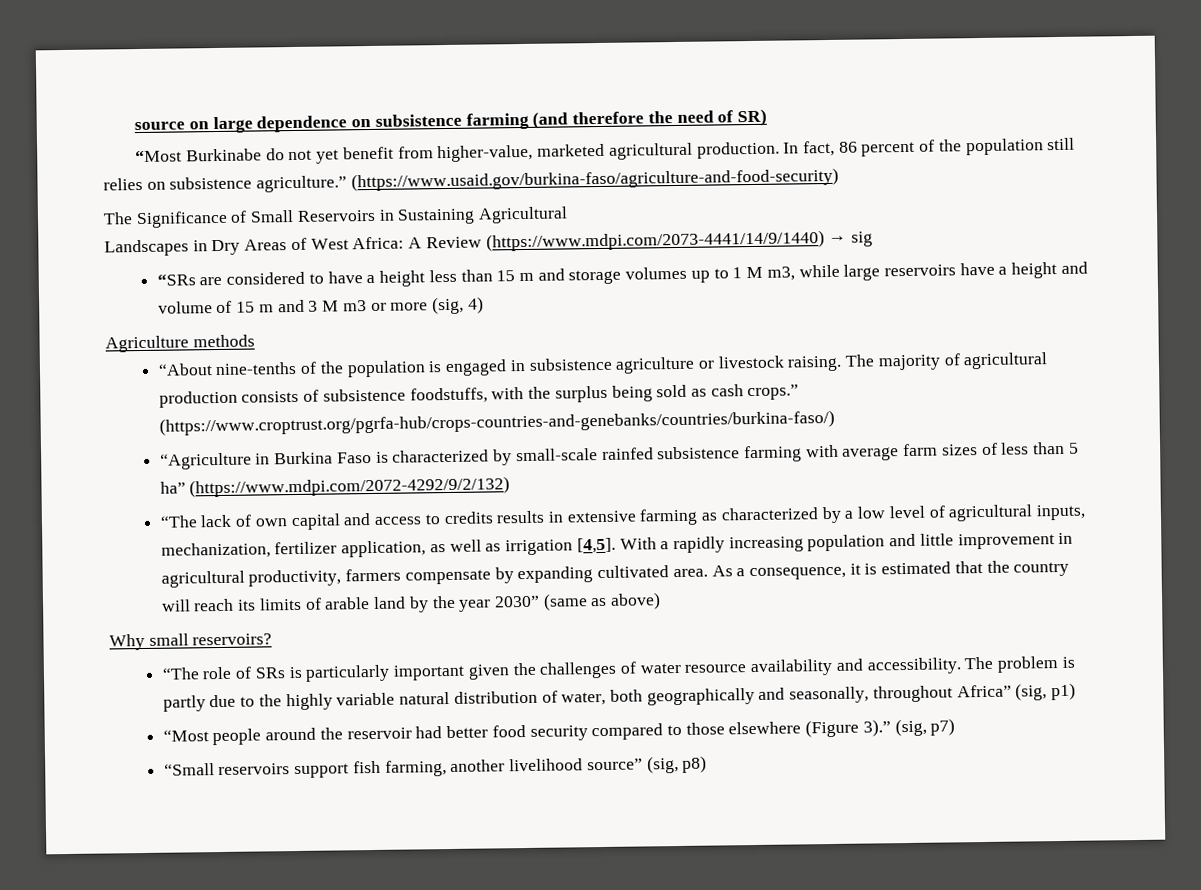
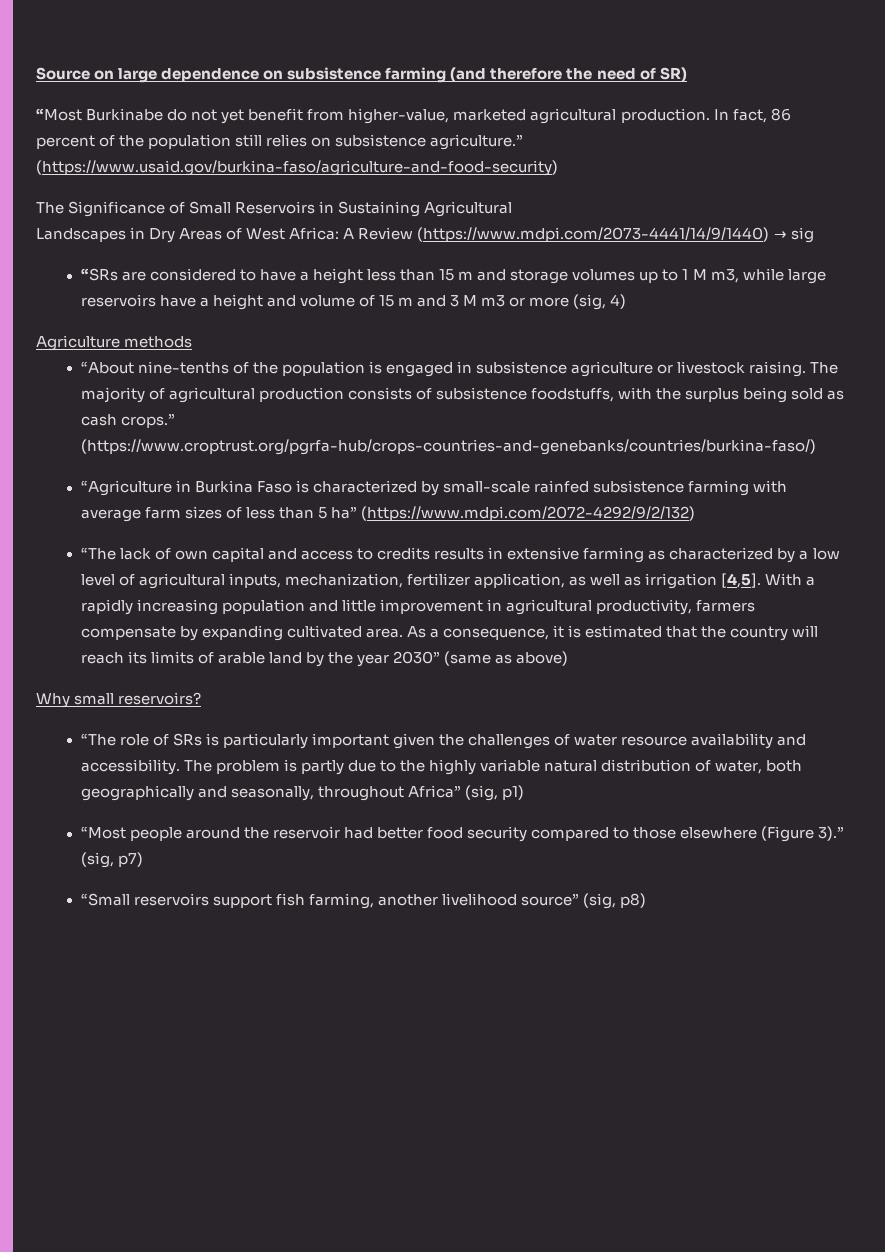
[134,121,186,131] source -> [36,67,90,80] Source

